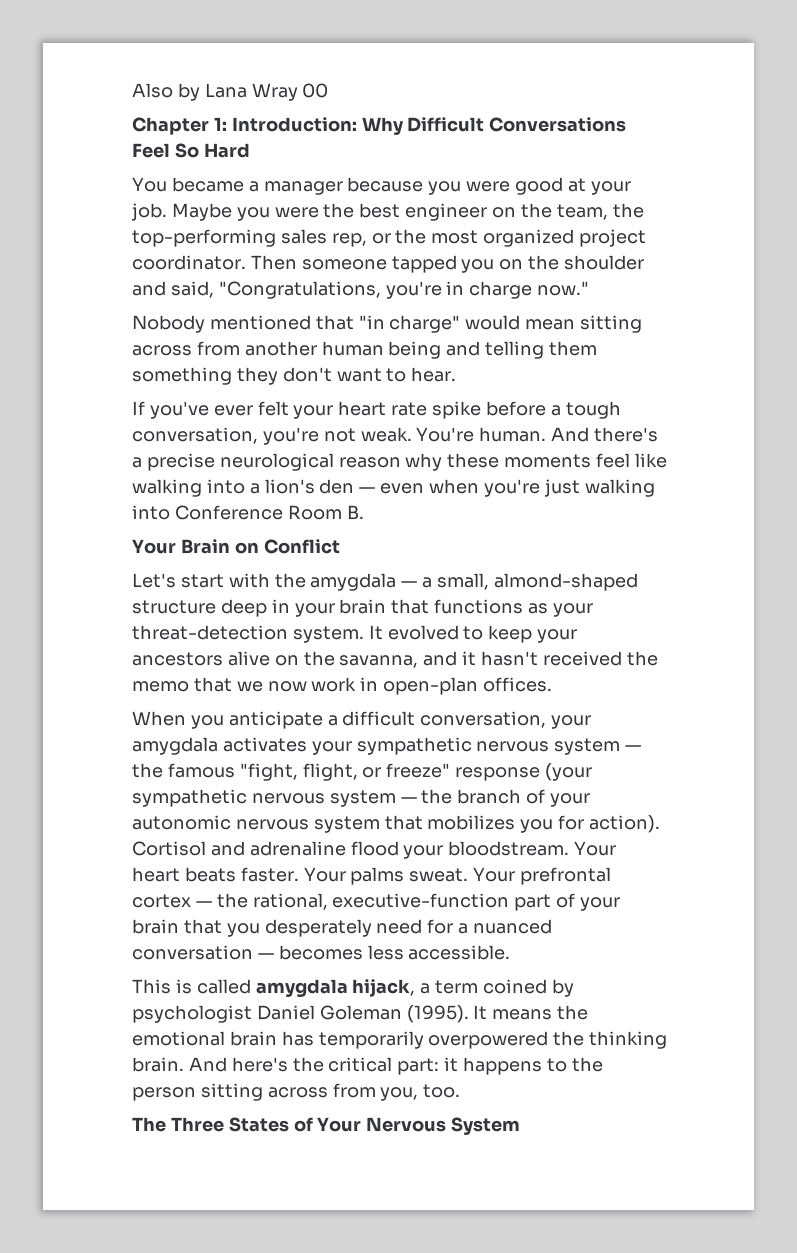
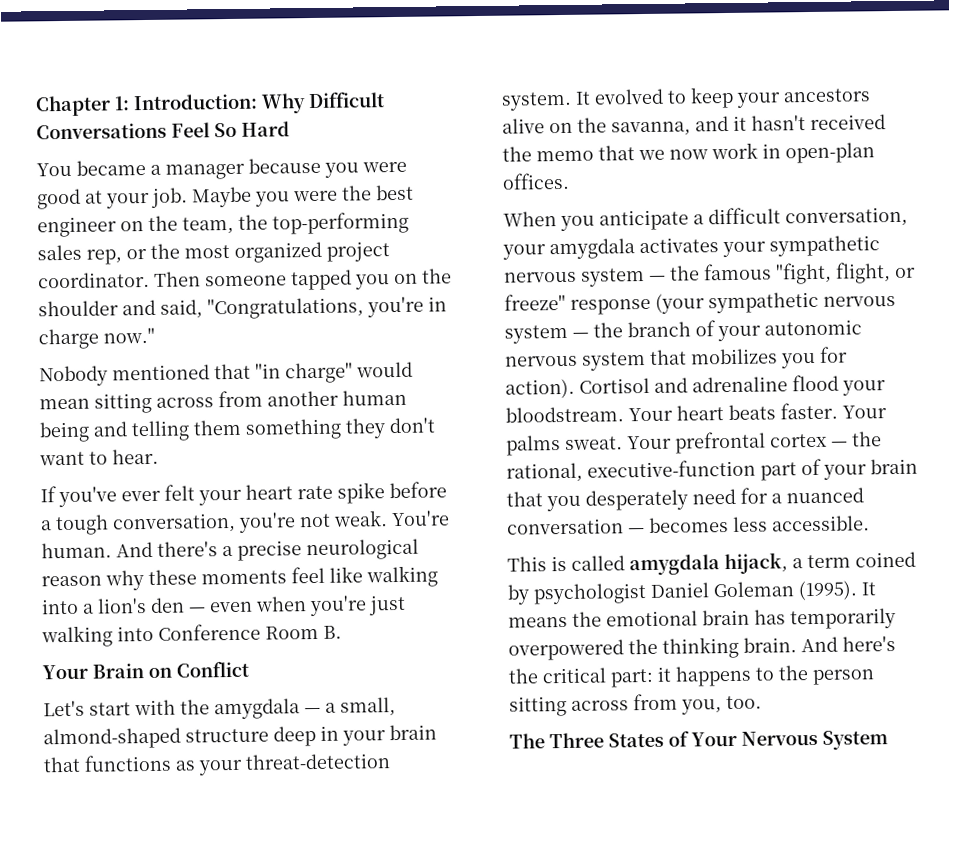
[132,83,329,101] Also by Lana Wray 00 // -> (35, 106) none

